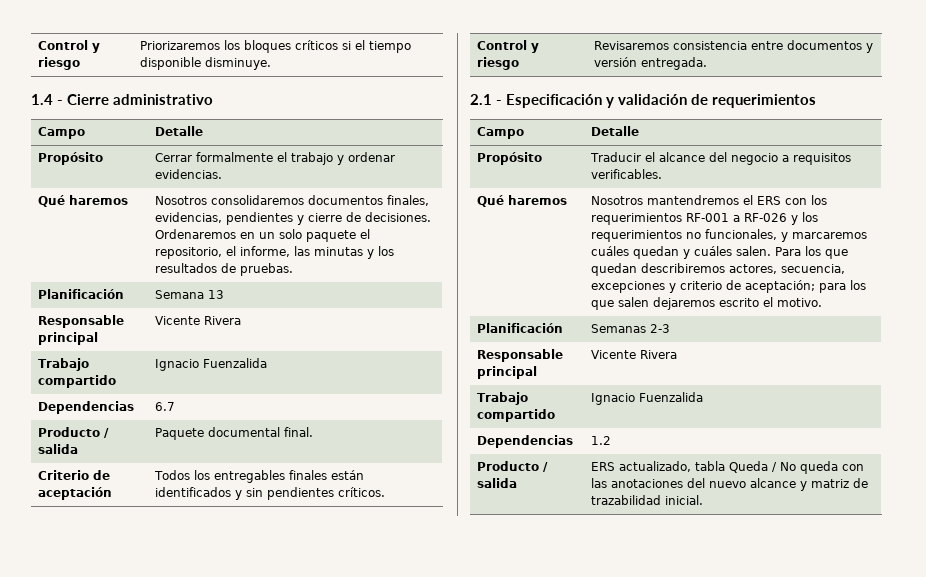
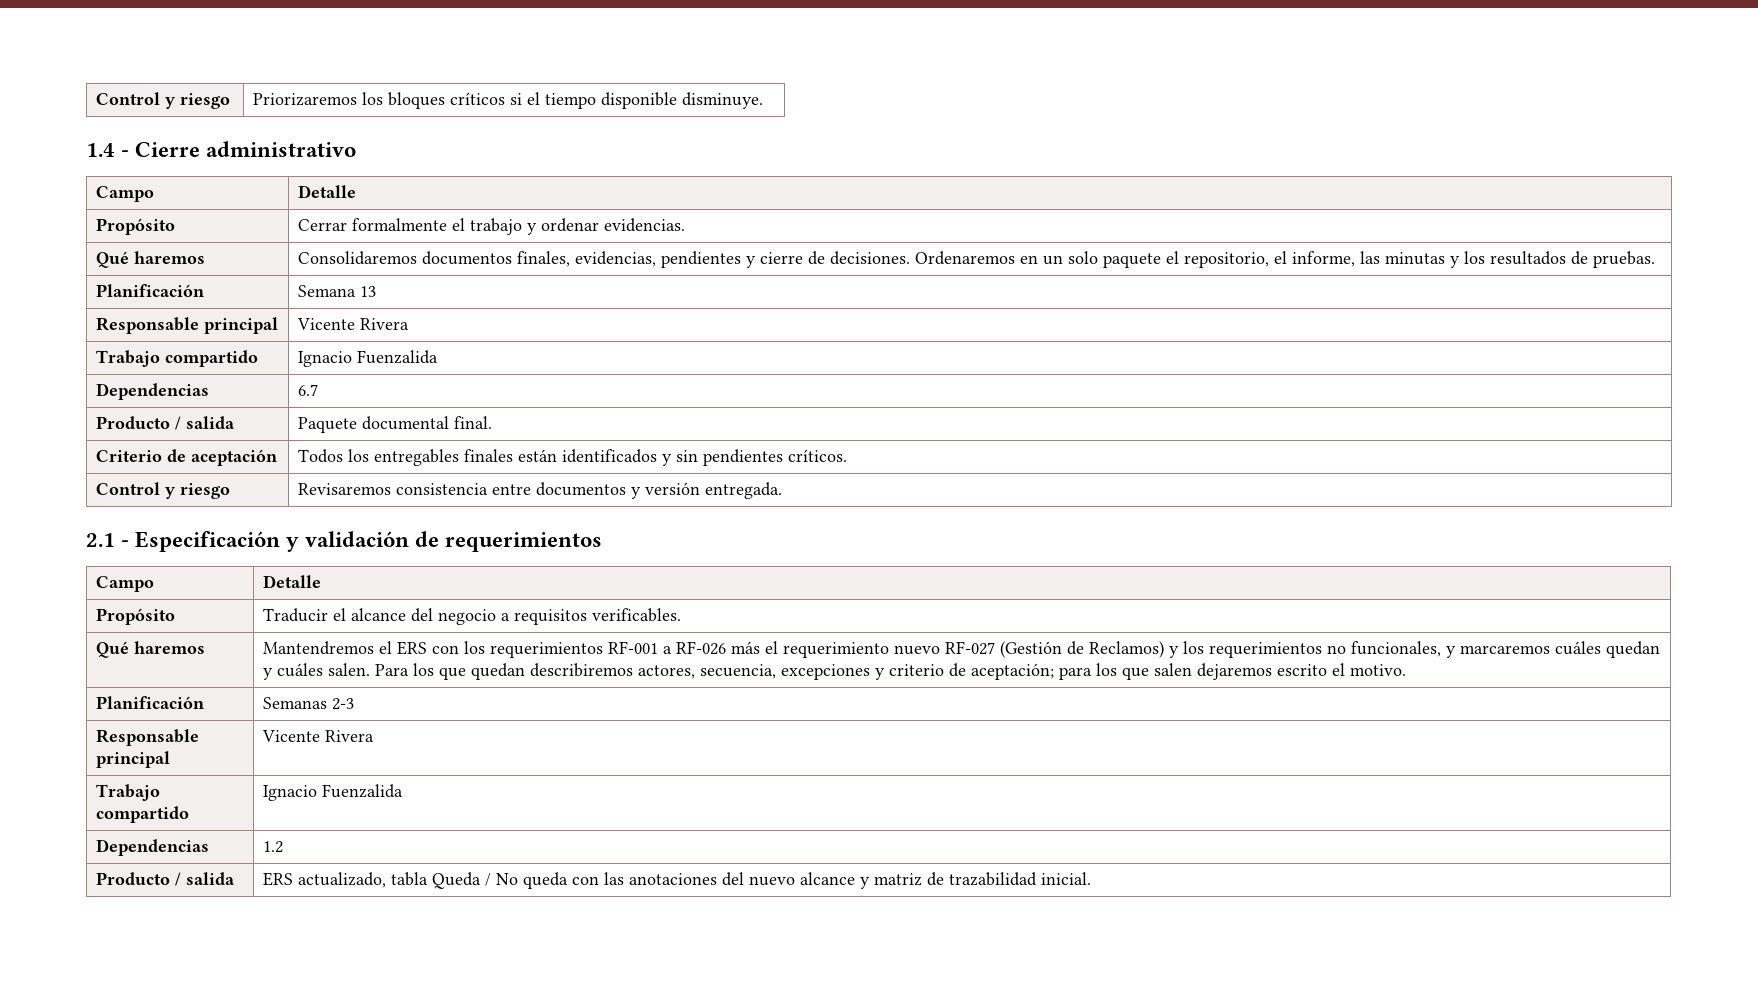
[154,195,304,205] Nosotros consolidaremos -> [297,251,417,265] Consolidaremos
[590,195,739,205] Nosotros mantendremos -> [262,641,374,655] Mantendremos
(787, 217) none -> [730,641,1164,658] más el requerimiento nuevo RF-027 (Gestión de Reclamos)

